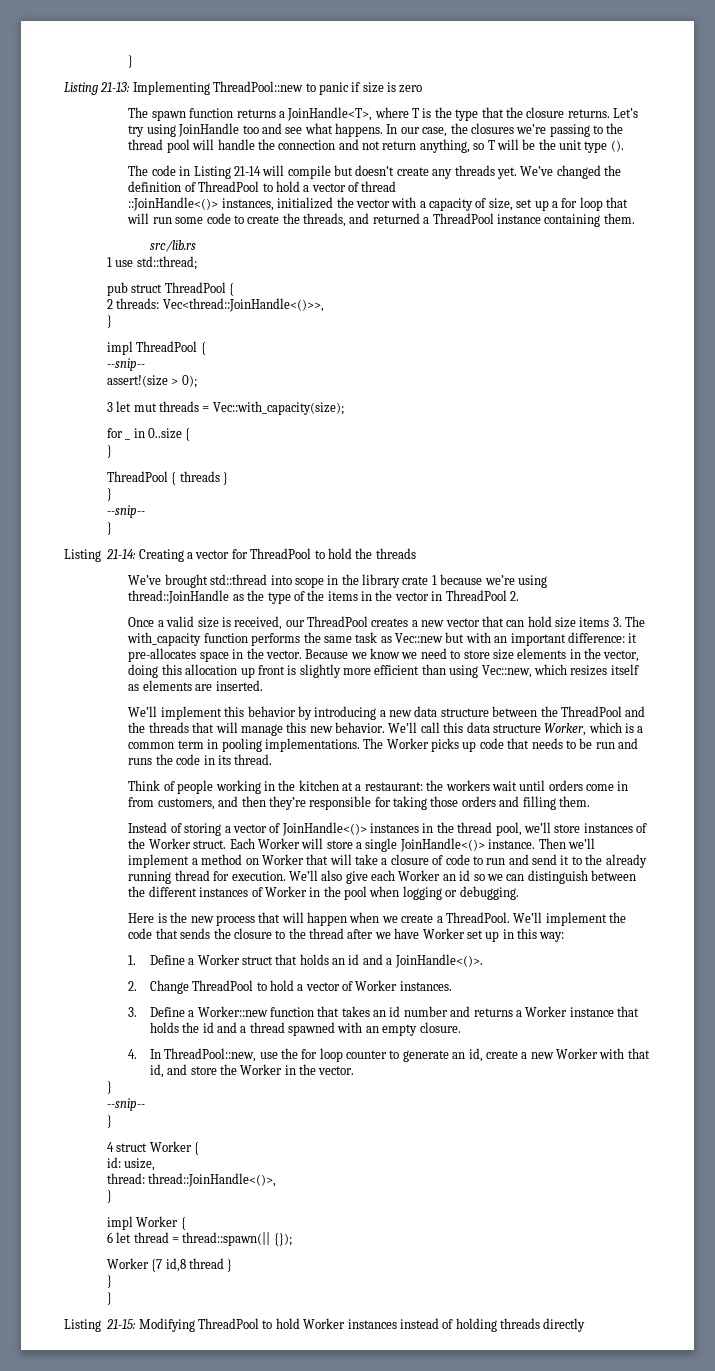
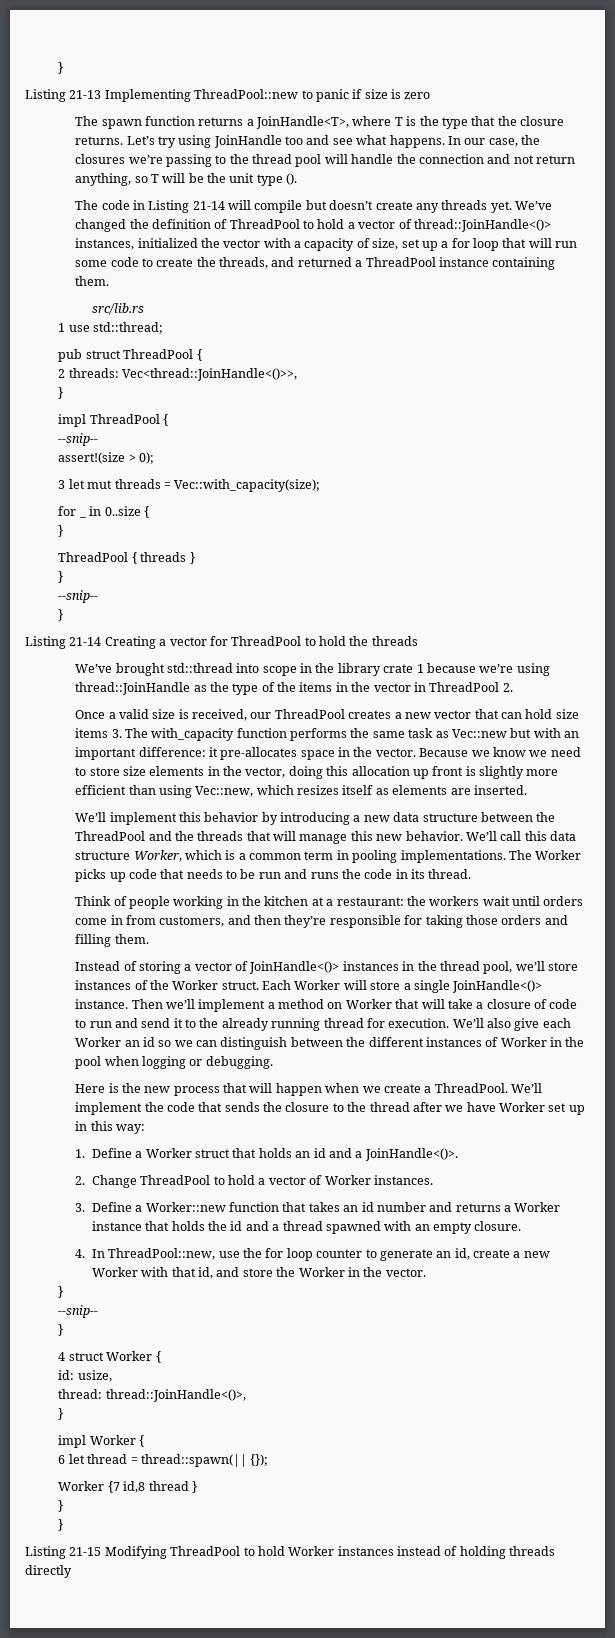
[128,55,134,68] [64,82,131,95] } // Listing 21-13: -> [58,62,64,74] [25,89,102,102] } // Listing 21-13
[361,181,397,192] [128,197,219,211] thread // ::JoinHandle<()> -> [413,219,551,232] thread::JoinHandle<()>
[106,549,137,559] 21-14: -> [69,637,102,646] 21-14
[106,1319,137,1329] 21-15: -> [69,1547,102,1556] 21-15

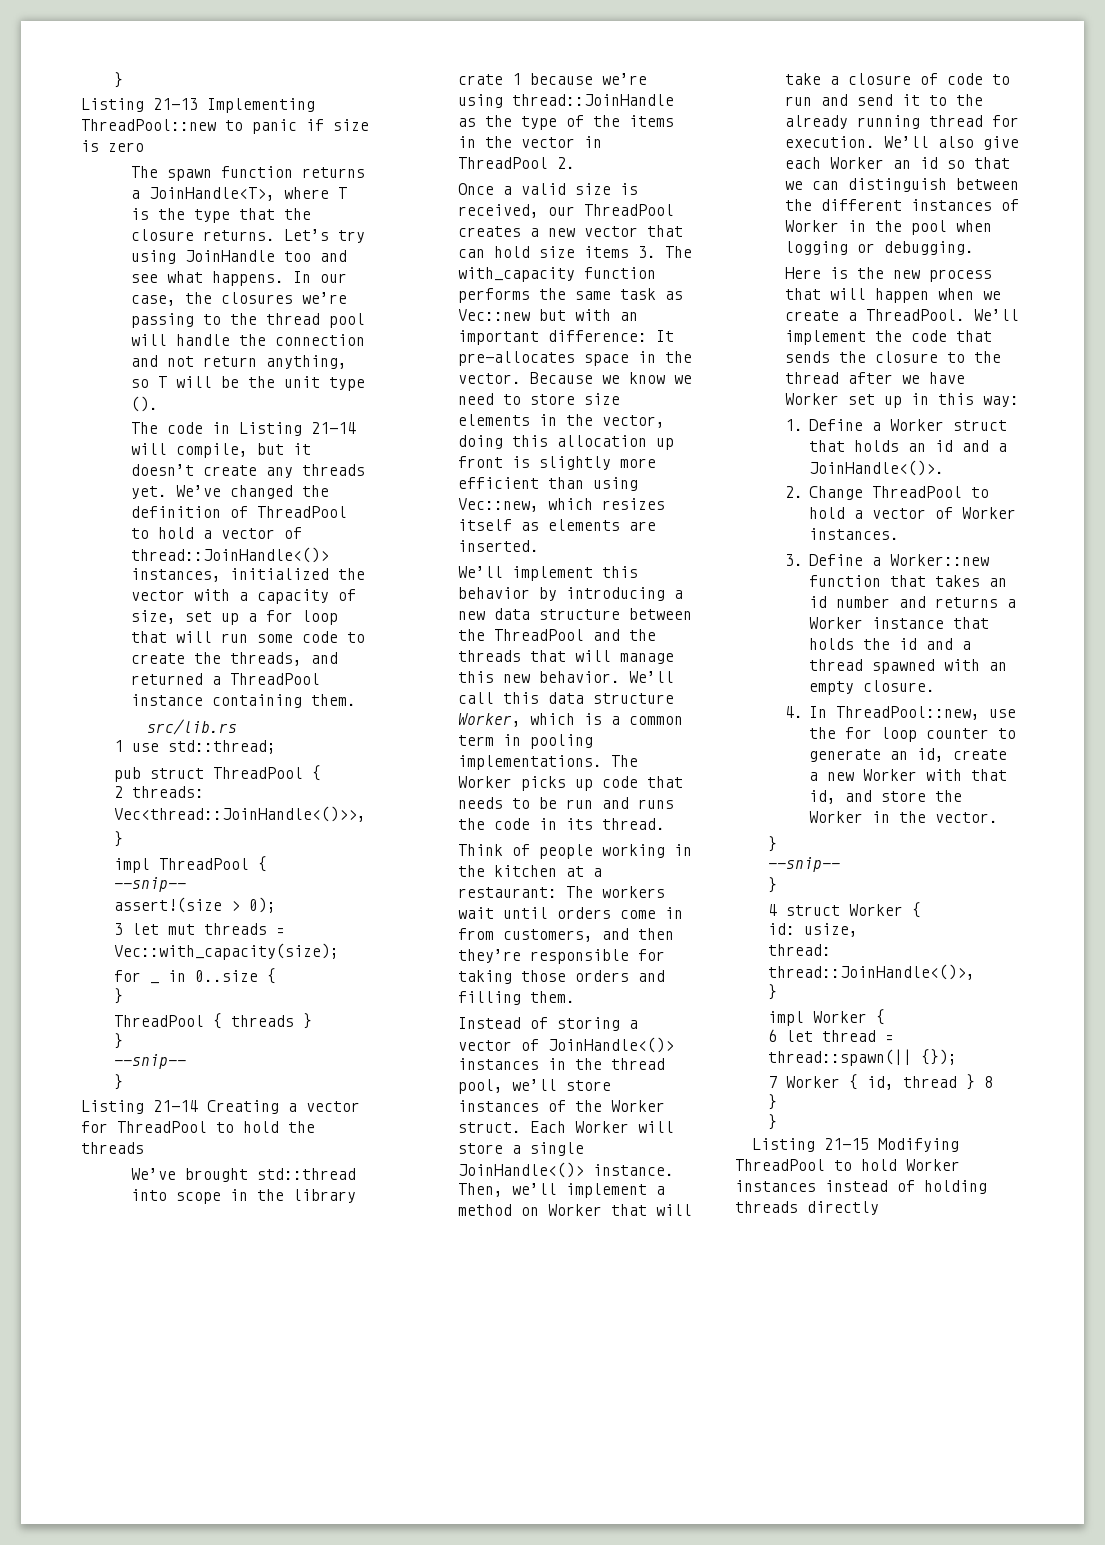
[254,200,327,213] compile but -> [175,443,311,458] compile, but it
[208,747,218,757] it -> [655,330,674,342] It
[406,896,426,906] the -> [565,886,593,898] The
[131,999,163,1009] Then -> [457,1183,503,1197] Then,
(172, 1043) none -> [973,157,1010,169] that
[58,1481,146,1493] Worker {7 id,8 -> [768,1074,895,1090] 7 Worker { id,
(197, 1487) none -> [984,1076,994,1088] 8

